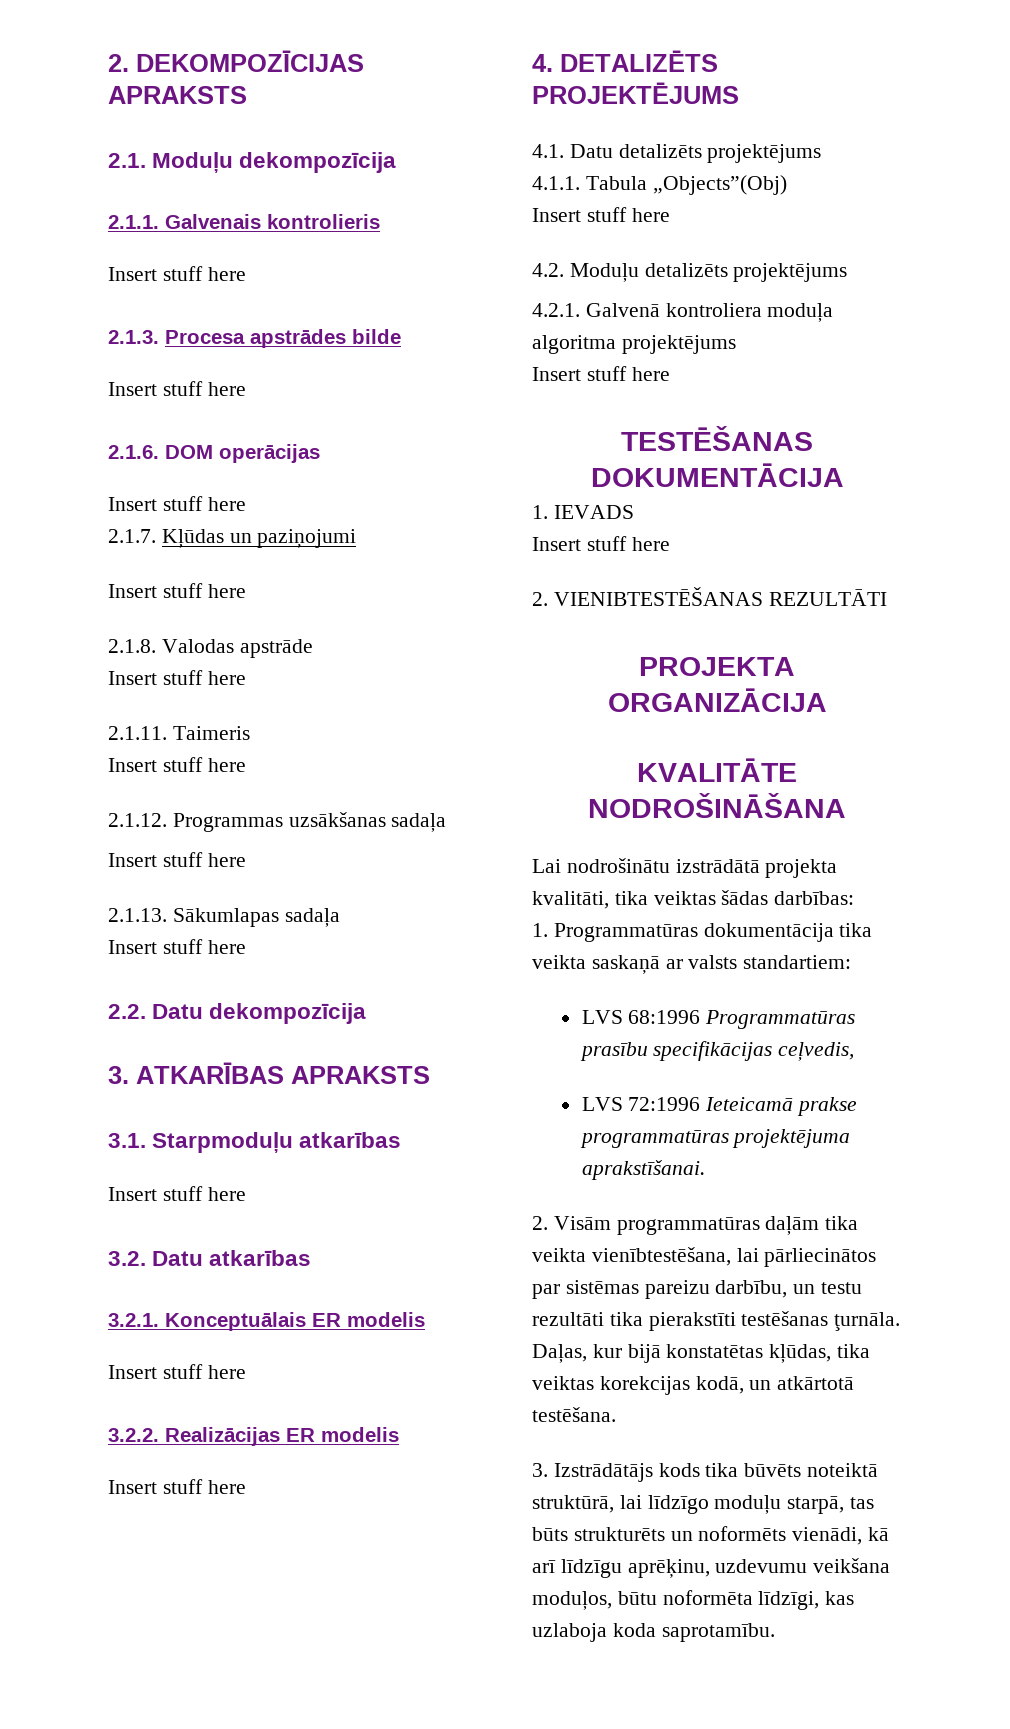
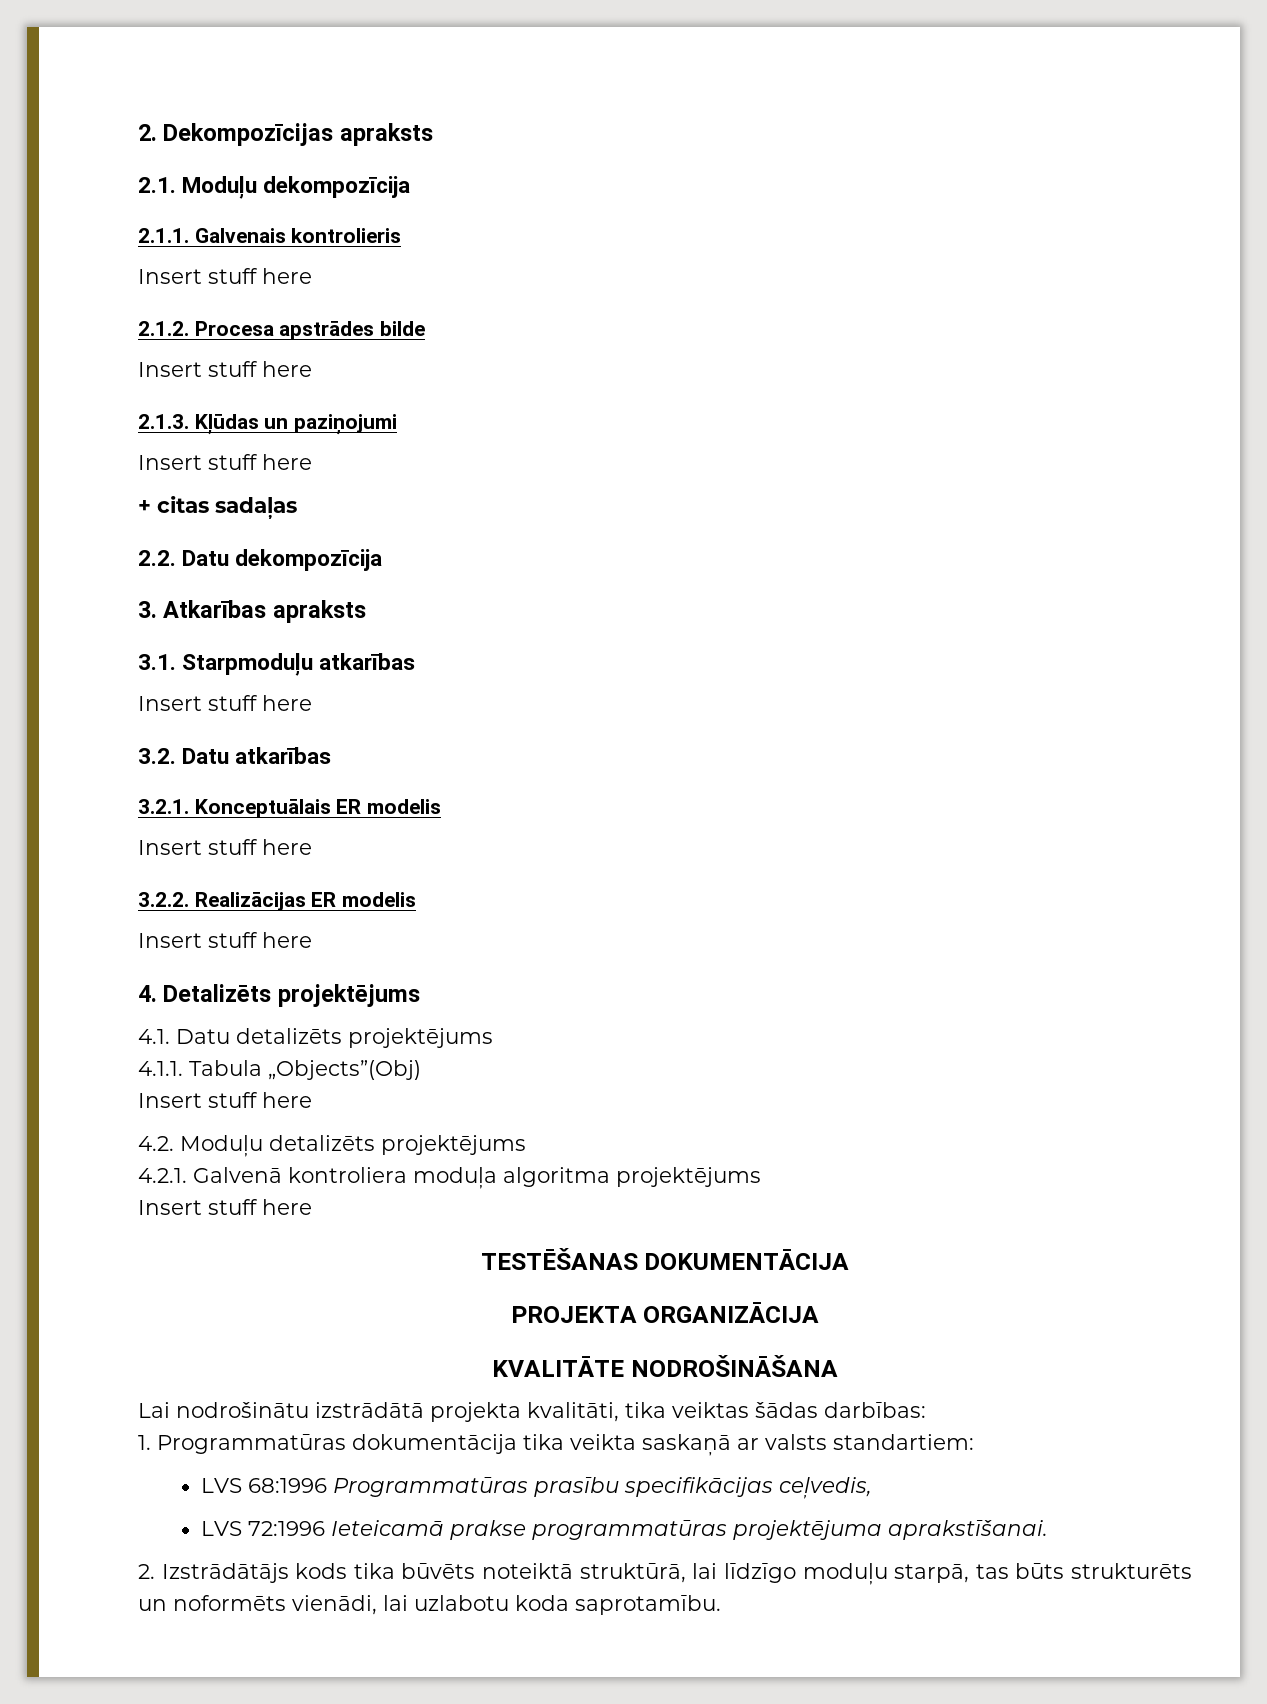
[108,50,364,72] [108,86,247,104] 2. DEKOMPOZĪCIJAS APRAKSTS -> [138,123,433,146] 2. Dekompozīcijas apraksts
[108,330,159,344] 2.1.3. -> [138,321,189,336] 2.1.2.
[108,444,320,463] [108,496,246,511] [108,529,156,543] 2.1.6. DOM operācijas // Insert stuff here // 2.1.7. -> [138,414,189,429] 2.1.3.
[108,639,313,658] [108,670,246,685] [108,726,250,740] [108,757,246,772] [108,812,447,832] [108,852,246,867] [108,908,340,927] [108,939,246,954] 2.1.8. Valodas apstrāde // Insert stuff here // 2.1.11. Taimeris // Insert stuff here // 2.1.12. Programmas uzsākšanas sadaļa // Insert stuff here // 2.1.13. Sākumlapas sadaļa // Insert stuff here -> [138,496,297,519] + citas sadaļas
[136,1062,430,1084] ATKARĪBAS APRAKSTS -> [163,600,366,623] Atkarības apraksts
[560,50,718,72] [532,82,739,104] DETALIZĒTS PROJEKTĒJUMS -> [163,984,420,1007] Detalizēts projektējums
[532,505,634,519] [532,536,670,551] [532,587,887,606] // 1. IEVADS // Insert stuff here // 2. VIENIBTESTĒŠANAS REZULTĀTI -> (850, 1259) none
[553,1216,859,1235] [532,1247,877,1267] [532,1280,863,1299] [532,1311,901,1331] [532,1344,871,1363] [532,1376,855,1395] [532,1407,616,1422] [532,1463,548,1477] Visām programmatūras daļām tika veikta vienībtestēšana, lai pārliecinātos par sistēmas pareizu darbību, un testu rezultāti tika pierakstīti testēšanas ţurnāla. Daļas, kur bijā konstatētas kļūdas, tika veiktas korekcijas kodā, un atkārtotā testēšana. // 3. -> (155, 1571) none
[868,1527,890,1541] [532,1558,891,1578] [532,1590,855,1610] [532,1623,607,1642] kā arī līdzīgu aprēķinu, uzdevumu veikšana moduļos, būtu noformēta līdzīgi, kas uzlaboja -> [383,1595,509,1611] lai uzlabotu

